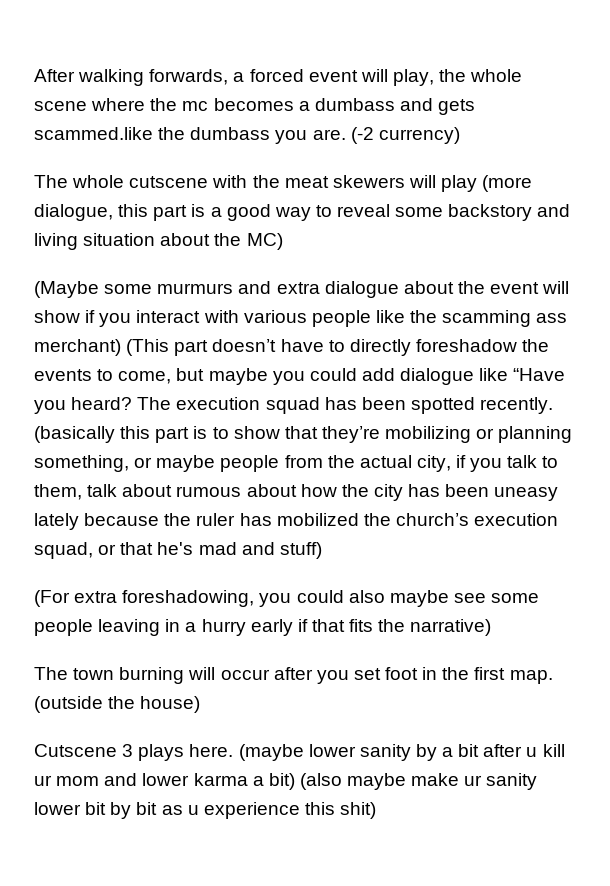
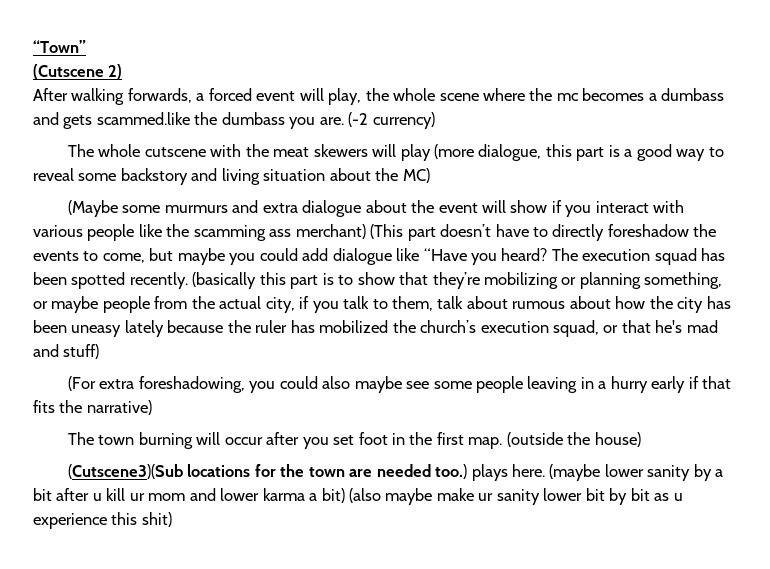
(34, 75) none -> [33,40,86,53] [33,64,123,79] “Town” // (Cutscene 2) //
[34,744,134,757] Cutscene 3 -> [67,464,468,479] (Cutscene3)(Sub locations for the town are needed too.)

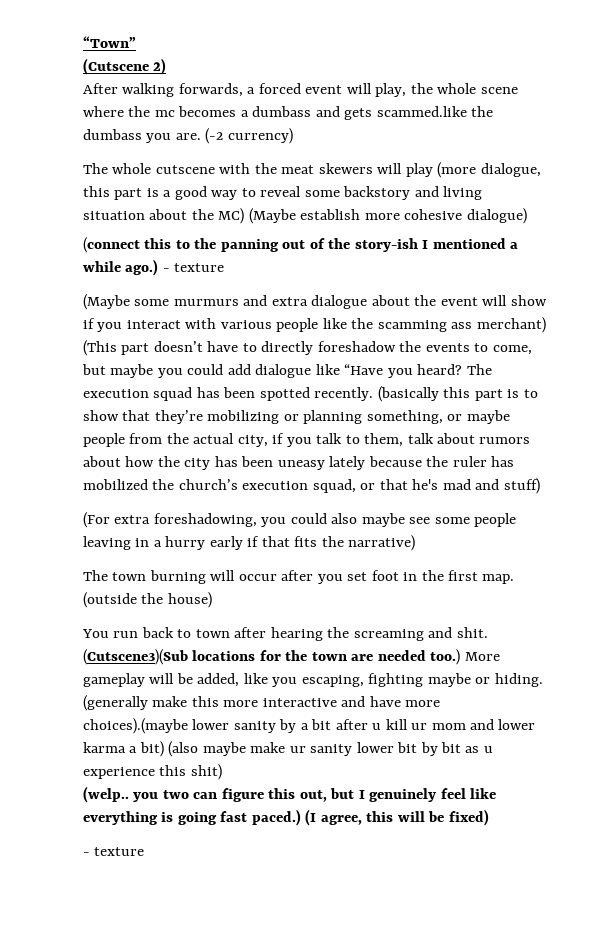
(430, 175) none -> [248,208,527,224] [83,237,519,253] [83,259,225,276] (Maybe establish more cohesive dialogue) // (connect this to the panning out of the story-ish I mentioned a while ago.) - texture
[512,301,566,309] rumous -> [479,437,531,444] rumors
(641, 439) none -> [82,627,488,641] You run back to town after hearing the screaming and shit.
[471,464,601,481] plays here. (maybe -> [464,652,500,661] [83,673,543,687] [83,695,441,711] [83,718,188,734] More gameplay will be added, like you escaping, fighting maybe or hiding. (generally make this more interactive and have more choices).(maybe
(172, 519) none -> [83,786,497,803] [83,809,489,826] [83,847,145,856] // (welp.. you two can figure this out, but I genuinely feel like everything is going fast paced.) (I agree, this will be fixed) // - texture

